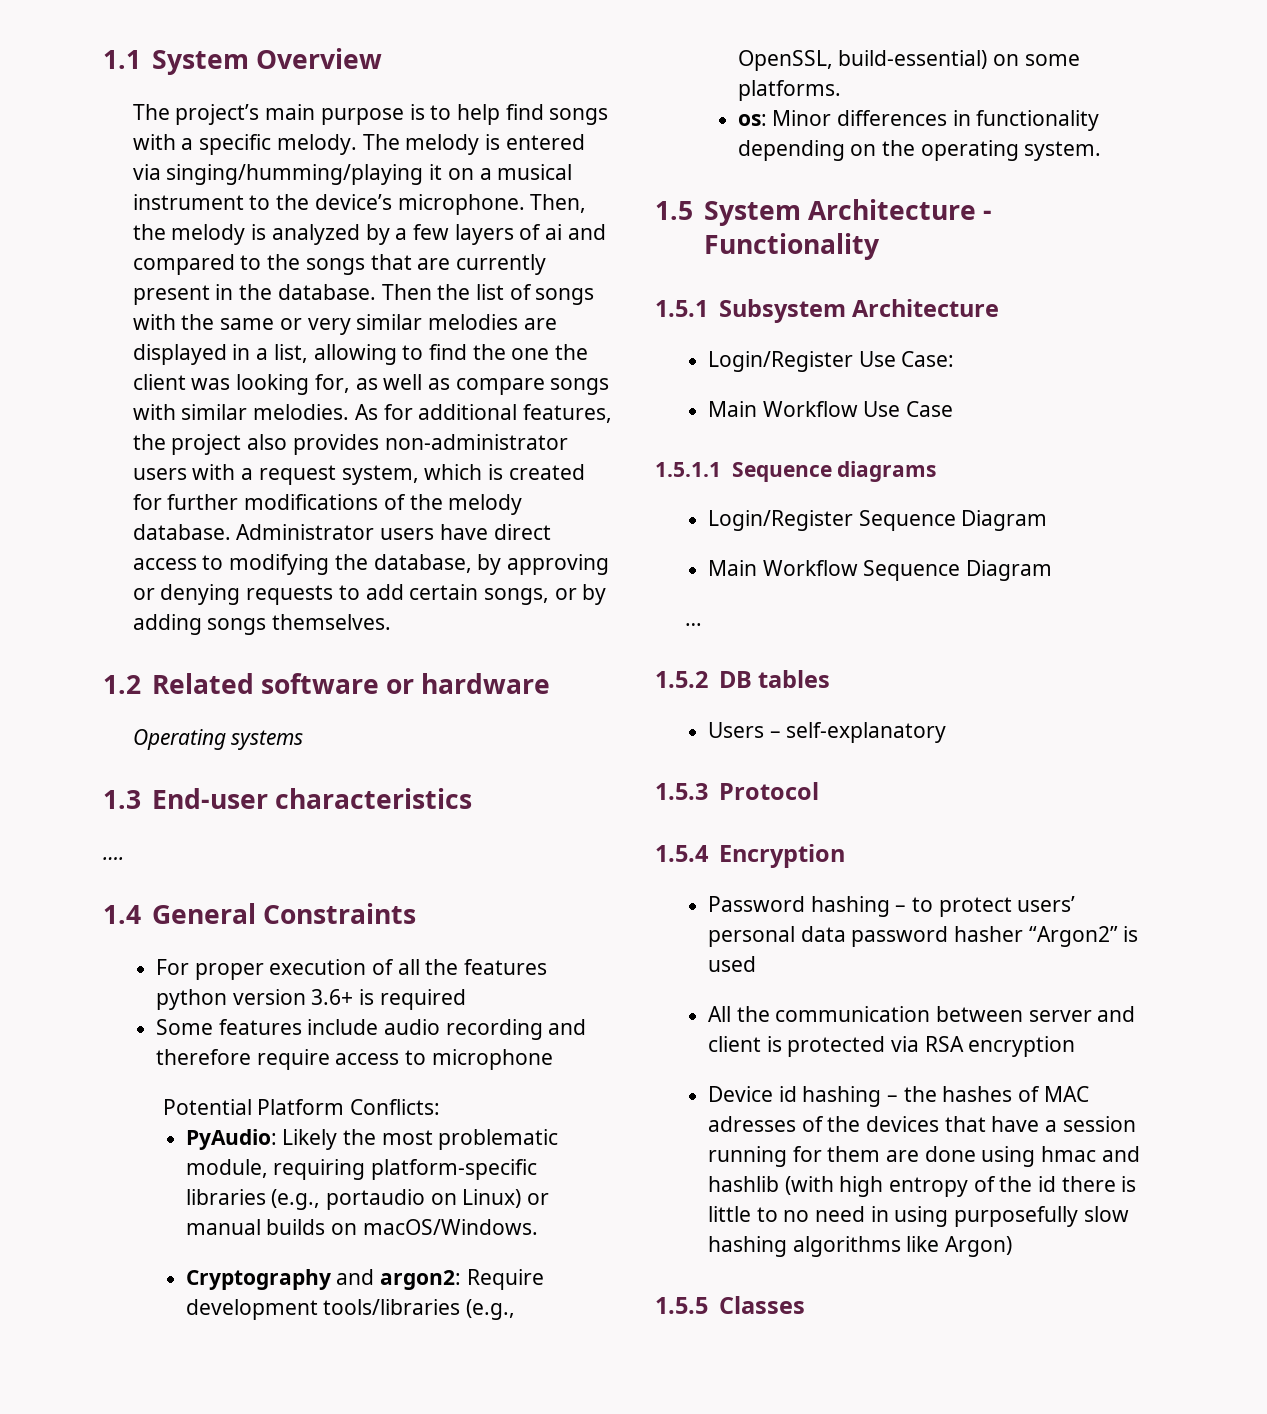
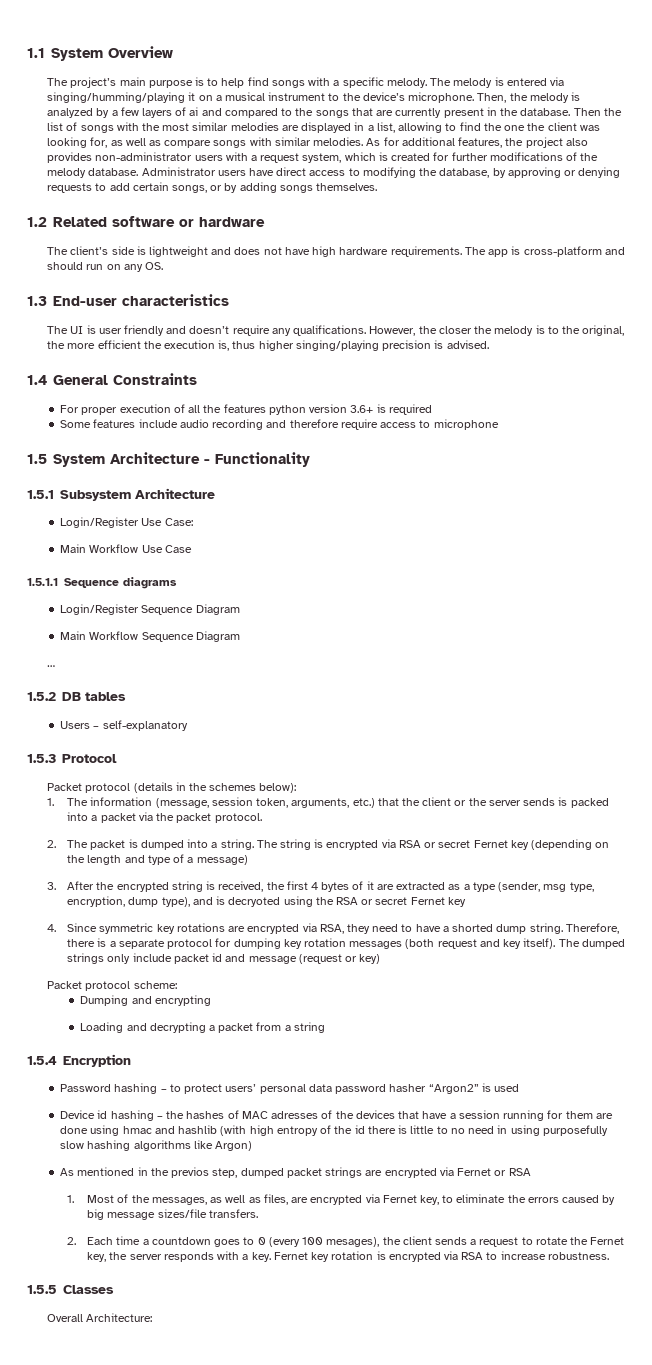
[220,318,351,335] same or very -> [162,123,190,131] most
[132,729,304,750] [103,788,472,809] [103,857,124,860] Operating systems // 1.3 End-user characteristics // …. -> [47,246,625,257] [47,262,163,272] [27,294,229,306] [47,325,625,336] [47,340,489,351] The client’s side is lightweight and does not have high hardware requirements. The app is cross-platform and should run on any OS. // 1.3 End-user characteristics // The UI is user friendly and doesn’t require any qualifications. However, the closer the melody is to the original, the more efficient the execution is, thus higher singing/playing precision is advised.
[162,1099,440,1115] [185,1129,559,1150] [185,1159,538,1180] [185,1189,550,1210] [185,1219,538,1235] [185,1269,544,1290] [185,1299,516,1320] [737,50,1080,71] [737,80,841,101] [737,110,1100,131] [737,140,1102,161] // Potential Platform Conflicts: // PyAudio: Likely the most problematic module, requiring platform-specific libraries (e.g., portaudio on Linux) or manual builds on macOS/Windows. // Cryptography and argon2: Require development tools/libraries (e.g., OpenSSL, build-essential) on some platforms. // os: Minor differences in functionality depending on the operating system. -> (499, 424) none
(819, 791) none -> [47,782,297,793] [47,797,609,808] [67,812,262,823] [47,839,610,850] [67,854,248,865] [47,881,594,892] [67,896,466,907] [47,923,619,934] [67,938,625,949] [67,953,381,964] [47,981,177,991] [80,995,211,1006] [80,1022,325,1033] // Packet protocol (details in the schemes below): // 1. The information (message, session token, arguments, etc.) that the client or the server sends is packed into a packet via the packet protocol. // 2. The packet is dumped into a string. The string is encrypted via RSA or secret Fernet key (depending on the length and type of a message) // 3. After the encrypted string is received, the first 4 bytes of it are extracted as a type (sender, msg type, encryption, dump type), and is decryoted using the RSA or secret Fernet key // 4. Since symmetric key rotations are encrypted via RSA, they need to have a shorted dump string. Therefore, there is a separate protocol for dumping key rotation messages (both request and key itself). The dumped strings only include packet id and message (request or key) // Packet protocol scheme: // Dumping and encrypting // Loading and decrypting a packet from a string
[707,1006,1136,1022] [707,1036,1076,1057] // All the communication between server and client is protected via RSA encryption -> (520, 1088) none
(1012, 1246) none -> [60,1167,531,1178] [67,1194,616,1205] [87,1209,258,1220] [67,1236,625,1247] [87,1251,609,1262] // As mentioned in the previos step, dumped packet strings are encrypted via Fernet or RSA // 1. Most of the messages, as well as files, are encrypted via Fernet key, to eliminate the errors caused by big message sizes/file transfers. // 2. Each time a countdown goes to 0 (every 100 mesages), the client sends a request to rotate the Fernet key, the server responds with a key. Fernet key rotation is encrypted via RSA to increase robustness.
(805, 1305) none -> [47,1313,153,1322] // Overall Architecture:

